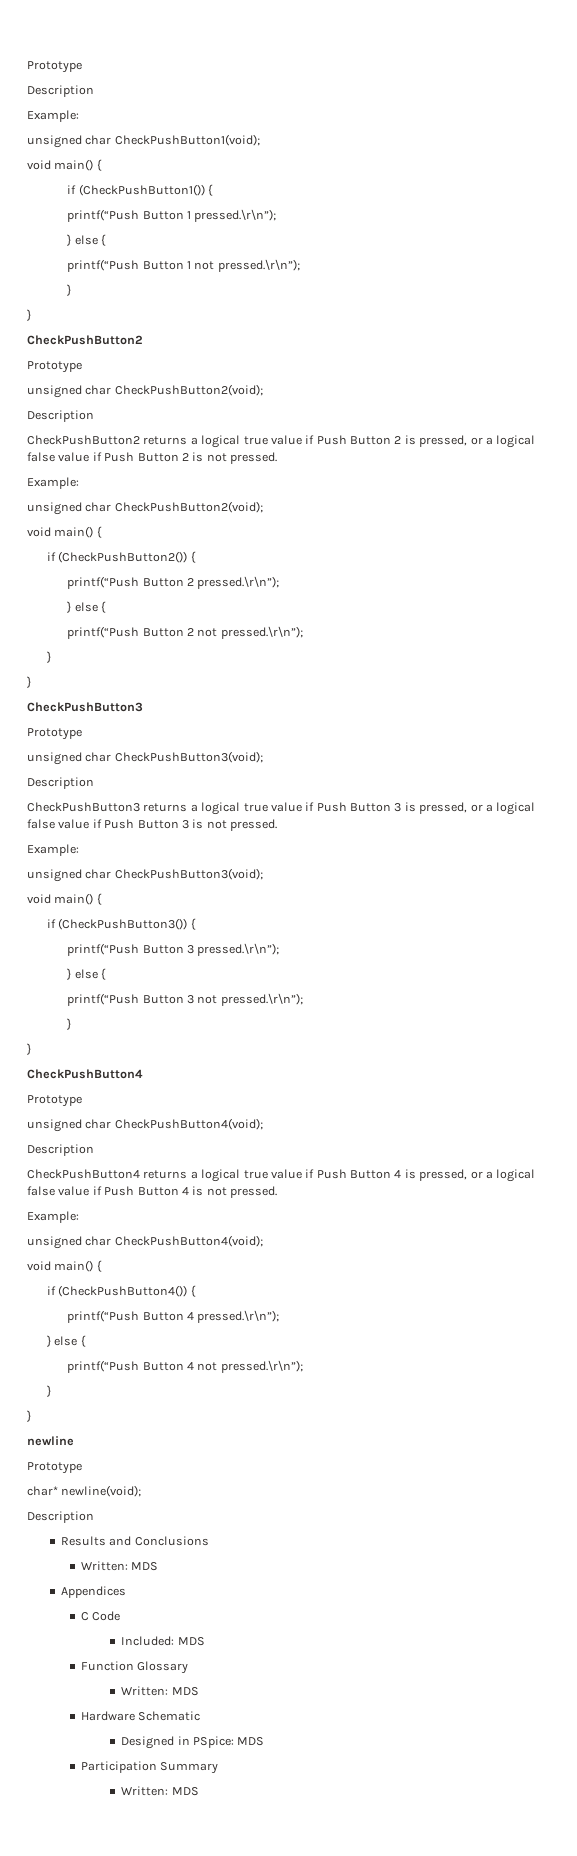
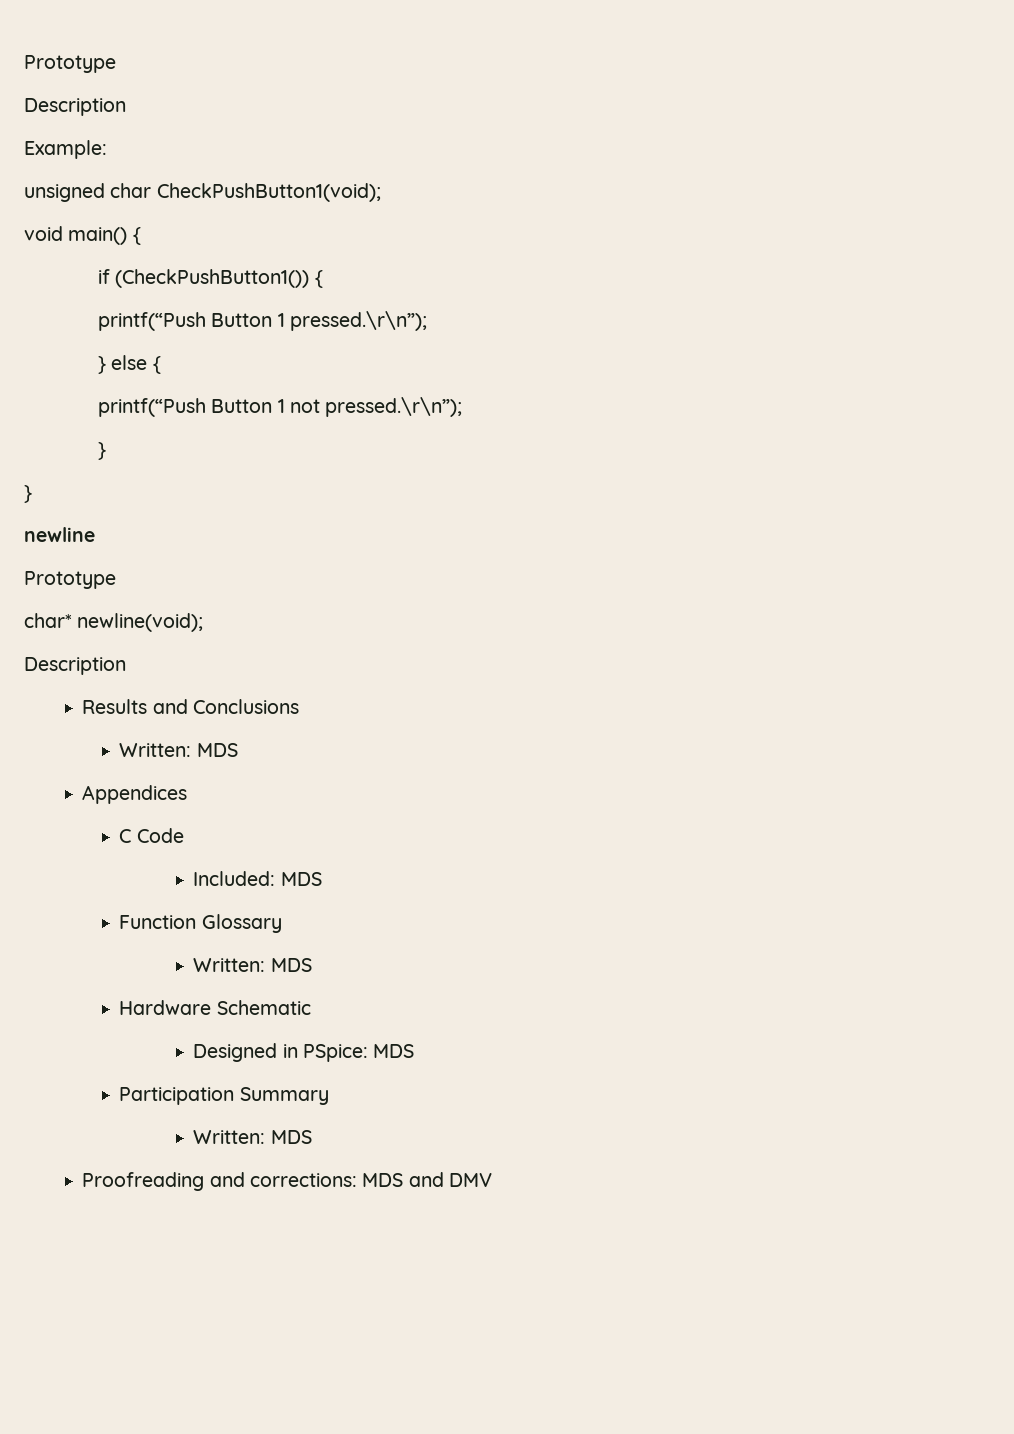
[27,335,143,345] [27,361,82,373] [27,384,263,398] [27,410,94,422] [27,435,536,448] [27,452,277,464] [27,477,79,489] [27,501,263,515] [27,526,102,538] [47,551,196,563] [67,576,280,589] [67,601,106,613] [67,626,303,639] [47,651,52,663] [27,676,31,688] [27,702,143,712] [27,728,82,740] [27,751,263,765] [27,777,94,789] [27,802,536,815] [27,819,277,831] [27,844,79,856] [27,868,263,882] [27,893,102,905] [47,918,196,930] [67,943,280,956] [67,968,106,980] [67,993,303,1006] [67,1018,72,1030] [27,1043,31,1055] [27,1069,143,1079] [27,1095,82,1107] [27,1118,263,1132] [27,1144,94,1156] [27,1169,536,1182] [27,1186,277,1198] [27,1211,79,1223] [27,1235,263,1249] [27,1260,102,1272] [47,1285,196,1297] [67,1310,280,1323] [47,1335,86,1347] [67,1360,303,1373] [47,1385,52,1397] [27,1410,31,1422] // CheckPushButton2 // Prototype // unsigned char CheckPushButton2(void); // Description // CheckPushButton2 returns a logical true value if Push Button 2 is pressed, or a logical false value if Push Button 2 is not pressed. // Example: // unsigned char CheckPushButton2(void); // void main() { // if (CheckPushButton2()) { // printf(“Push Button 2 pressed.\r\n”); // } else { // printf(“Push Button 2 not pressed.\r\n”); // } // } // CheckPushButton3 // Prototype // unsigned char CheckPushButton3(void); // Description // CheckPushButton3 returns a logical true value if Push Button 3 is pressed, or a logical false value if Push Button 3 is not pressed. // Example: // unsigned char CheckPushButton3(void); // void main() { // if (CheckPushButton3()) { // printf(“Push Button 3 pressed.\r\n”); // } else { // printf(“Push Button 3 not pressed.\r\n”); // } // } // CheckPushButton4 // Prototype // unsigned char CheckPushButton4(void); // Description // CheckPushButton4 returns a logical true value if Push Button 4 is pressed, or a logical false value if Push Button 4 is not pressed. // Example: // unsigned char CheckPushButton4(void); // void main() { // if (CheckPushButton4()) { // printf(“Push Button 4 pressed.\r\n”); // } else { // printf(“Push Button 4 not pressed.\r\n”); // } // } -> (32, 494) none
(199, 1791) none -> [82,1172,492,1191] // Proofreading and corrections: MDS and DMV

